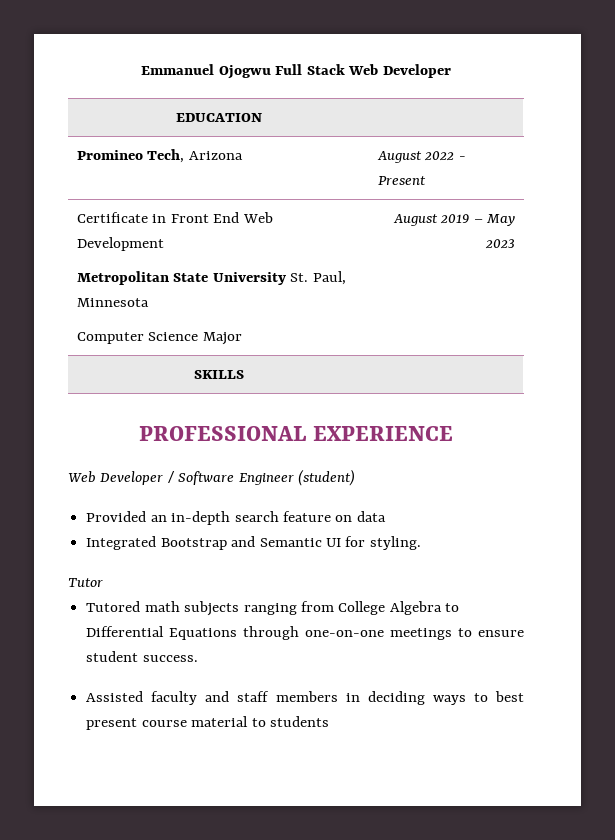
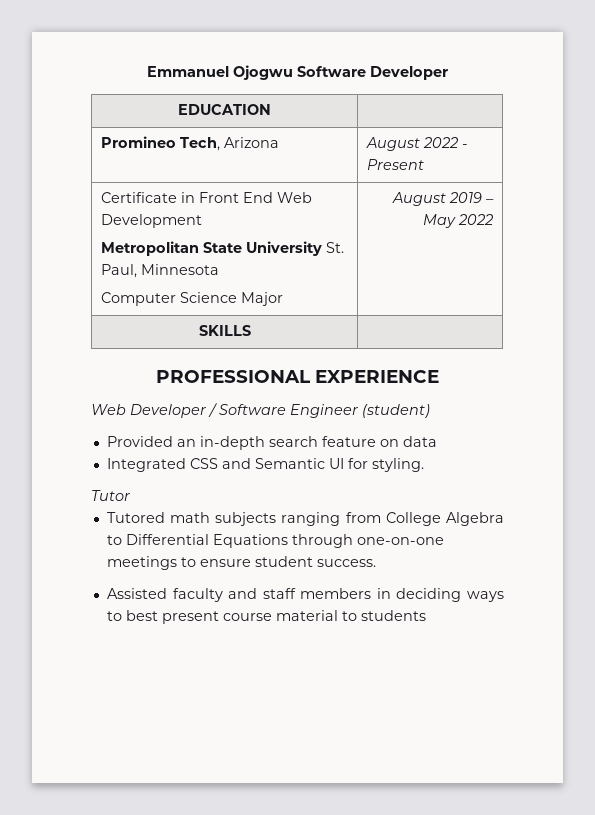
[275,64,379,75] Full Stack Web -> [297,66,366,77] Software
[485,239,516,249] 2023 -> [458,214,494,225] 2022
[160,538,227,550] Bootstrap -> [189,458,218,469] CSS

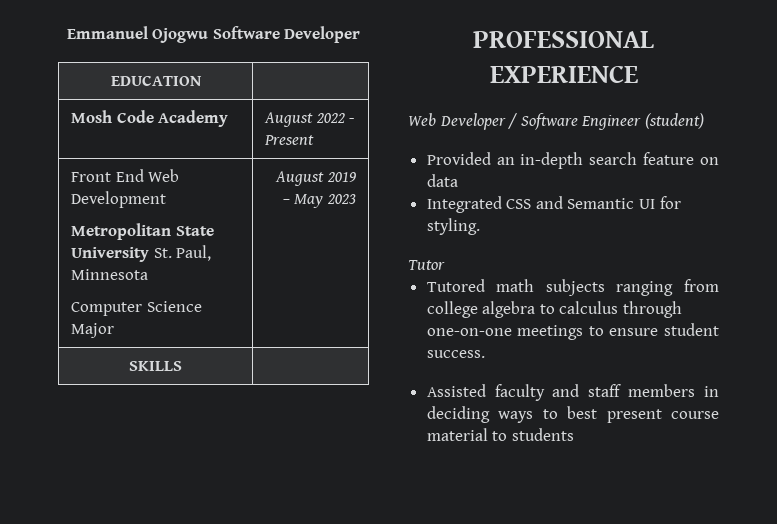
[100,136,279,151] Promineo Tech, Arizona -> [71,110,229,127] Mosh Code Academy
[100,192,195,203] Certificate in -> (315, 140) none
[458,214,494,225] 2022 -> [326,194,356,204] 2023
[385,512,505,526] [106,534,288,548] College Algebra to Differential Equations -> [426,301,619,318] college algebra to calculus

